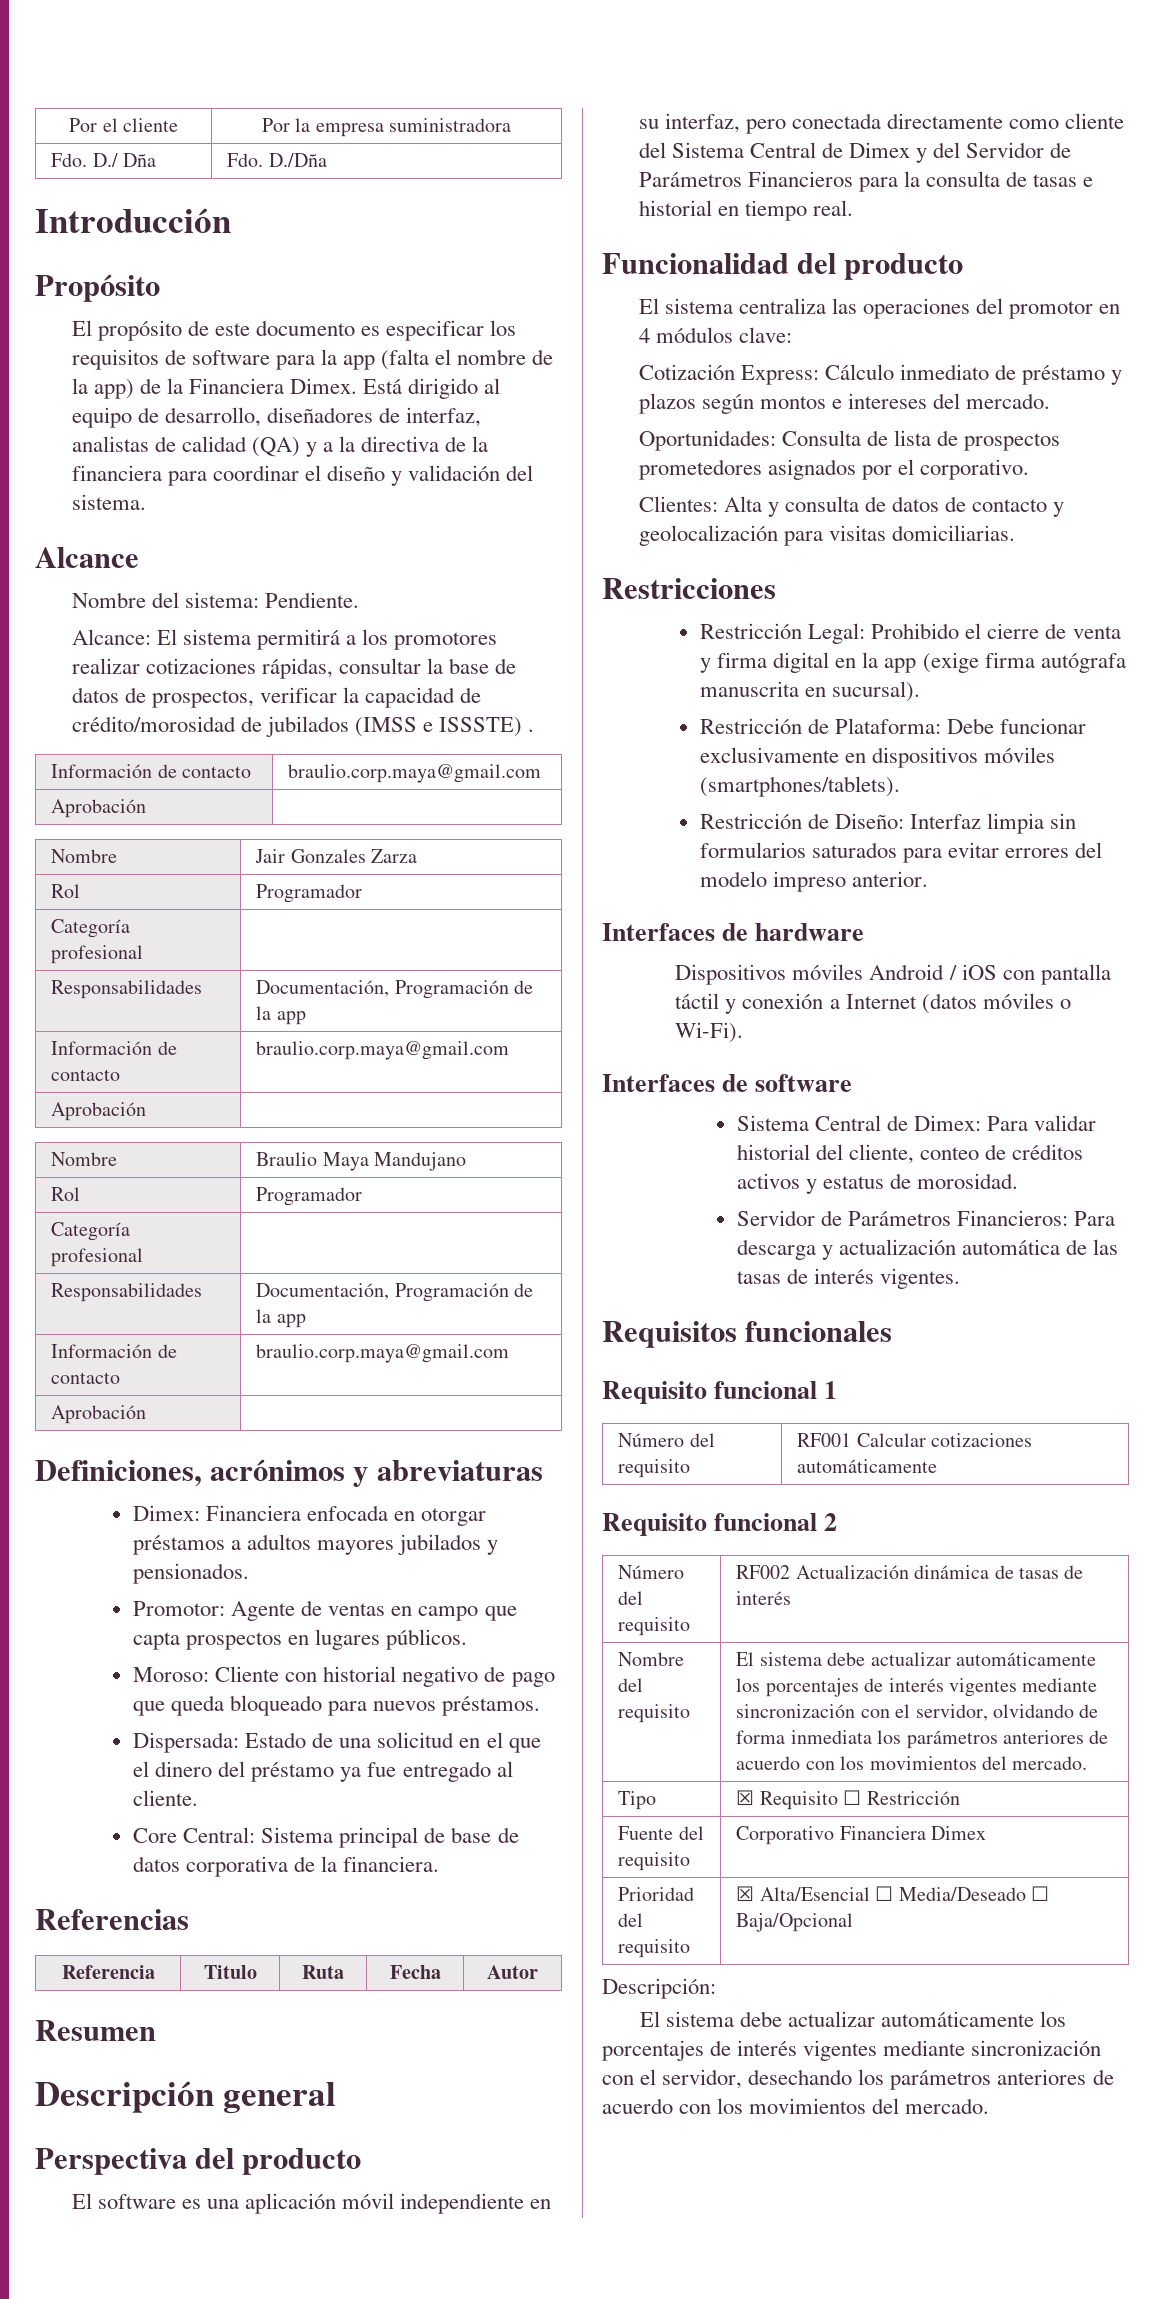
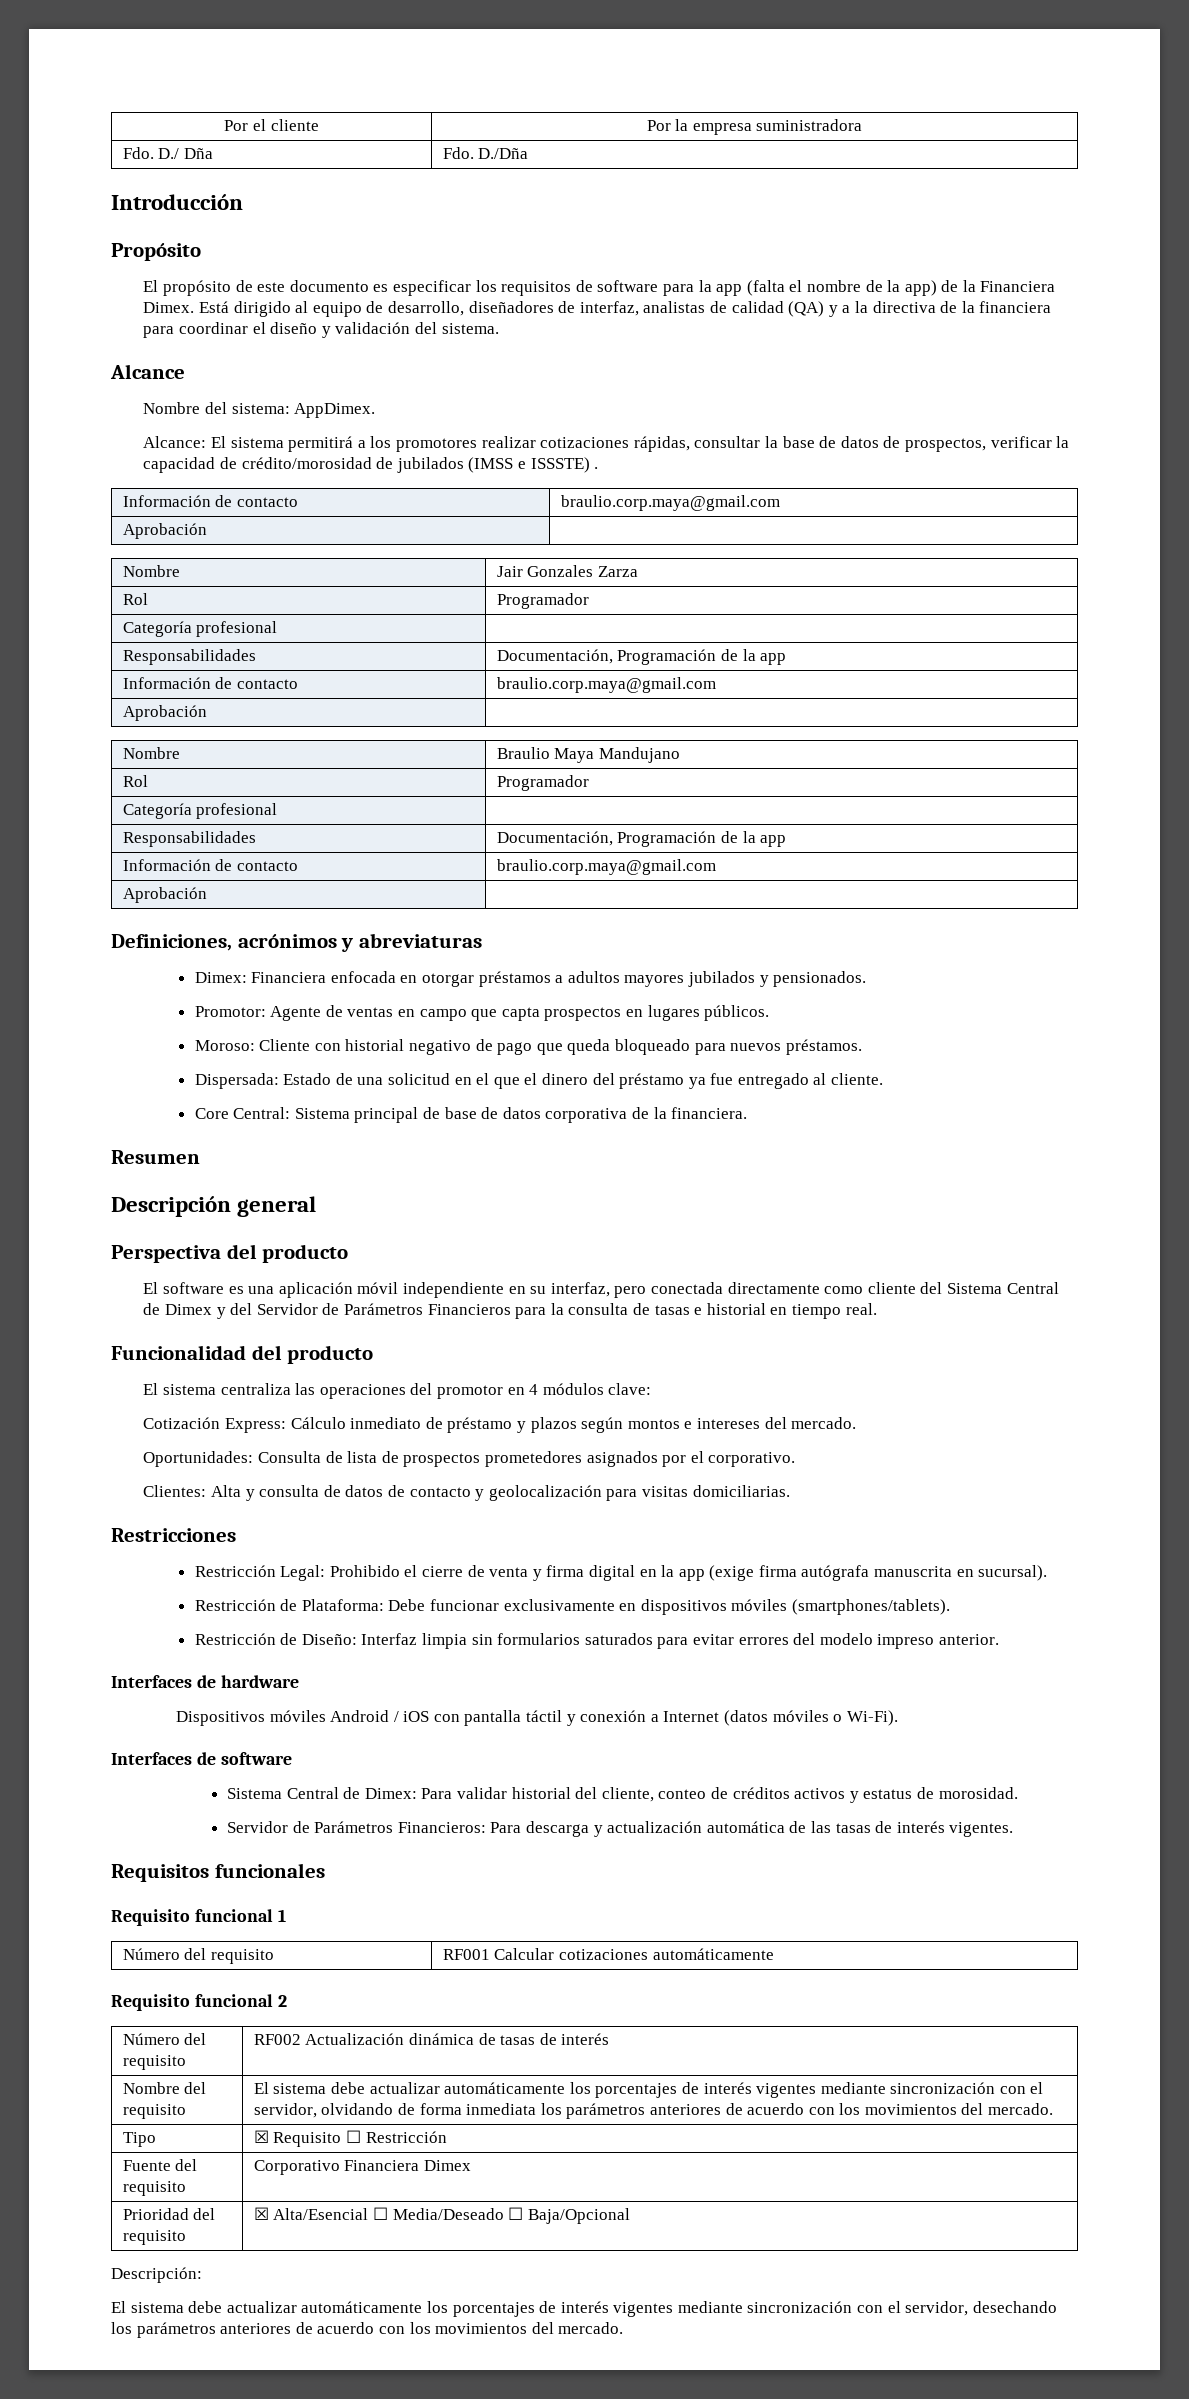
[264,592,359,608] Pendiente. -> [294,403,376,418] AppDimex.
[35,1909,189,1930] [61,1965,155,1979] [203,1965,257,1979] [302,1965,344,1979] [389,1965,441,1979] [487,1965,538,1979] // Referencias // Referencia | Titulo | Ruta | Fecha | Autor -> (748, 1113) none

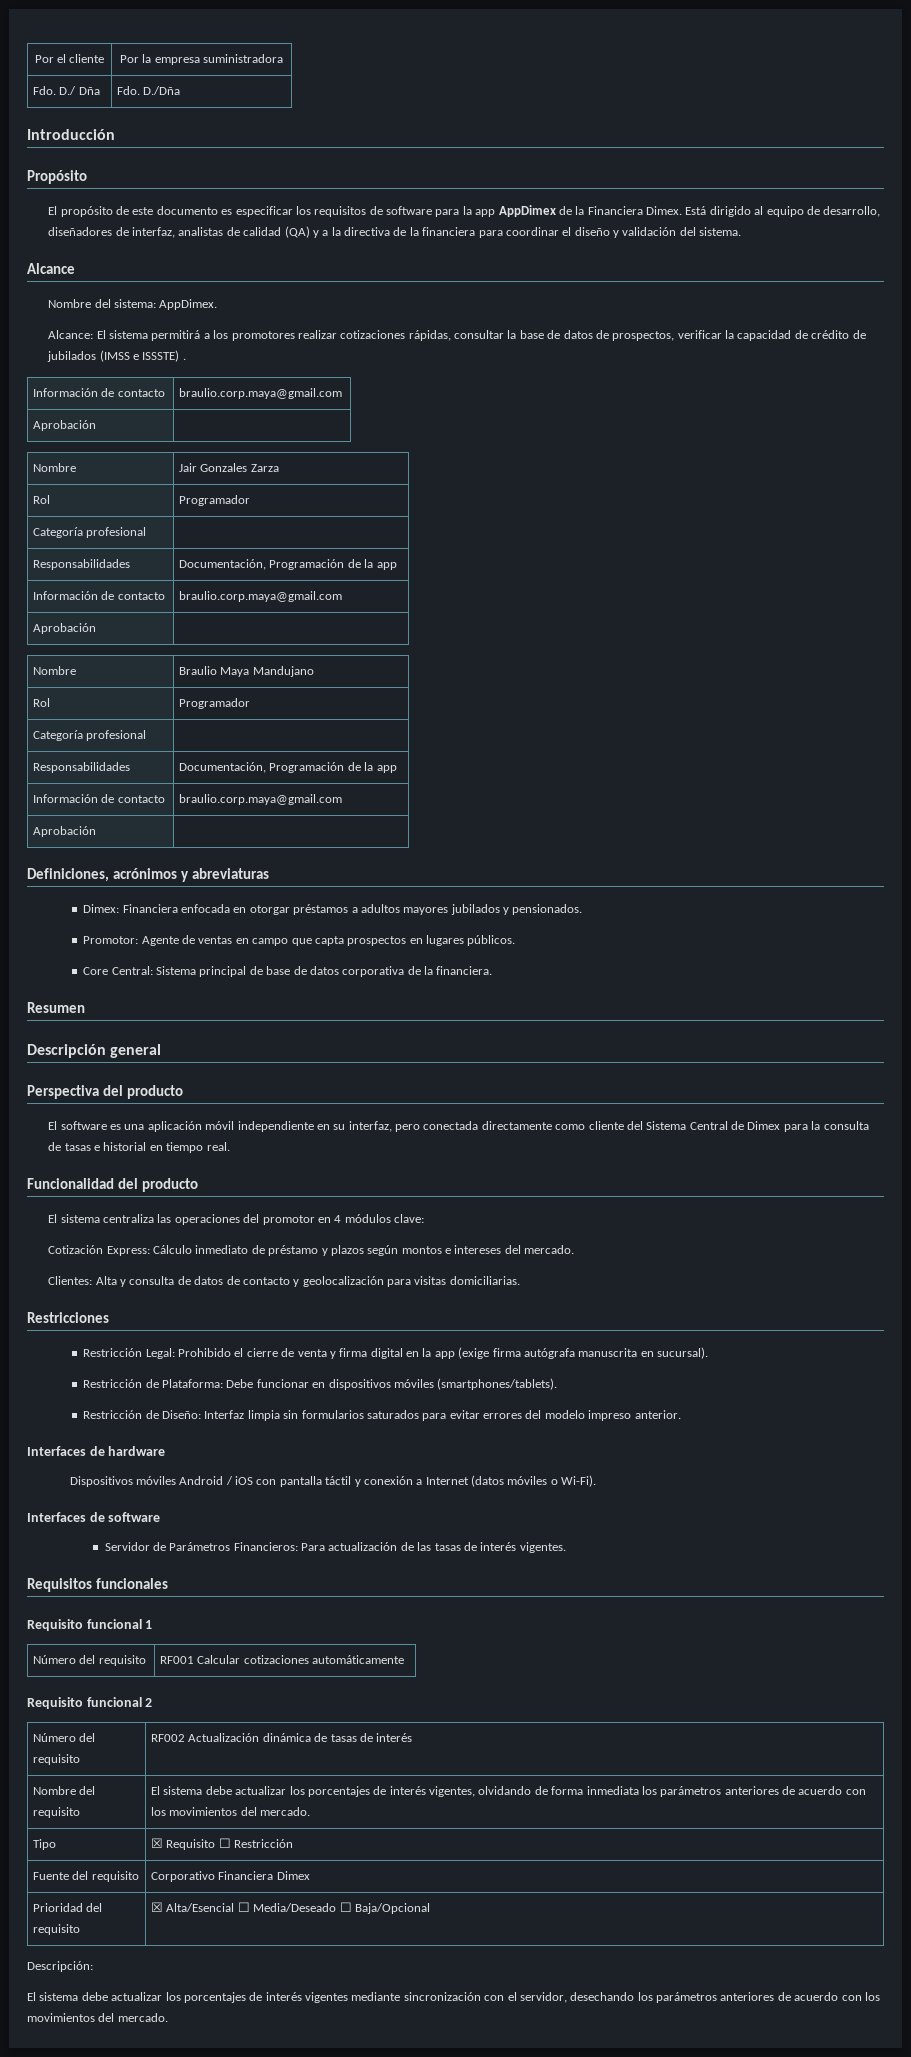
[746,280,937,296] (falta el nombre de la app) -> [498,205,556,217] AppDimex
[241,457,372,469] crédito/morosidad -> [811,330,850,339] crédito
[194,1039,862,1055] [194,1073,884,1089] // Moroso: Cliente con historial negativo de pago que queda bloqueado para nuevos préstamos. // Dispersada: Estado de una solicitud en el que el dinero del préstamo ya fue entregado al cliente. -> (516, 940) none
[216,1303,511,1319] y del Servidor de Parámetros Financieros -> (781, 1125) none
[143,1451,796,1467] // Oportunidades: Consulta de lista de prospectos prometedores asignados por el corporativo. -> (575, 1249) none
[503,1599,615,1611] exclusivamente -> (309, 1383) none
[227,1787,1018,1803] // Sistema Central de Dimex: Para validar historial del cliente, conteo de créditos activos y estatus de morosidad. -> (161, 1517) none
[526,1821,785,1837] descarga y actualización automática -> [328,1542,398,1551] actualización
[444,2082,1044,2098] [253,2103,317,2118] automáticamente los porcentajes de interés vigentes mediante sincronización con el servidor, -> [289,1786,476,1797] los porcentajes de interés vigentes,
[301,2301,423,2313] automáticamente -> (163, 1996) none

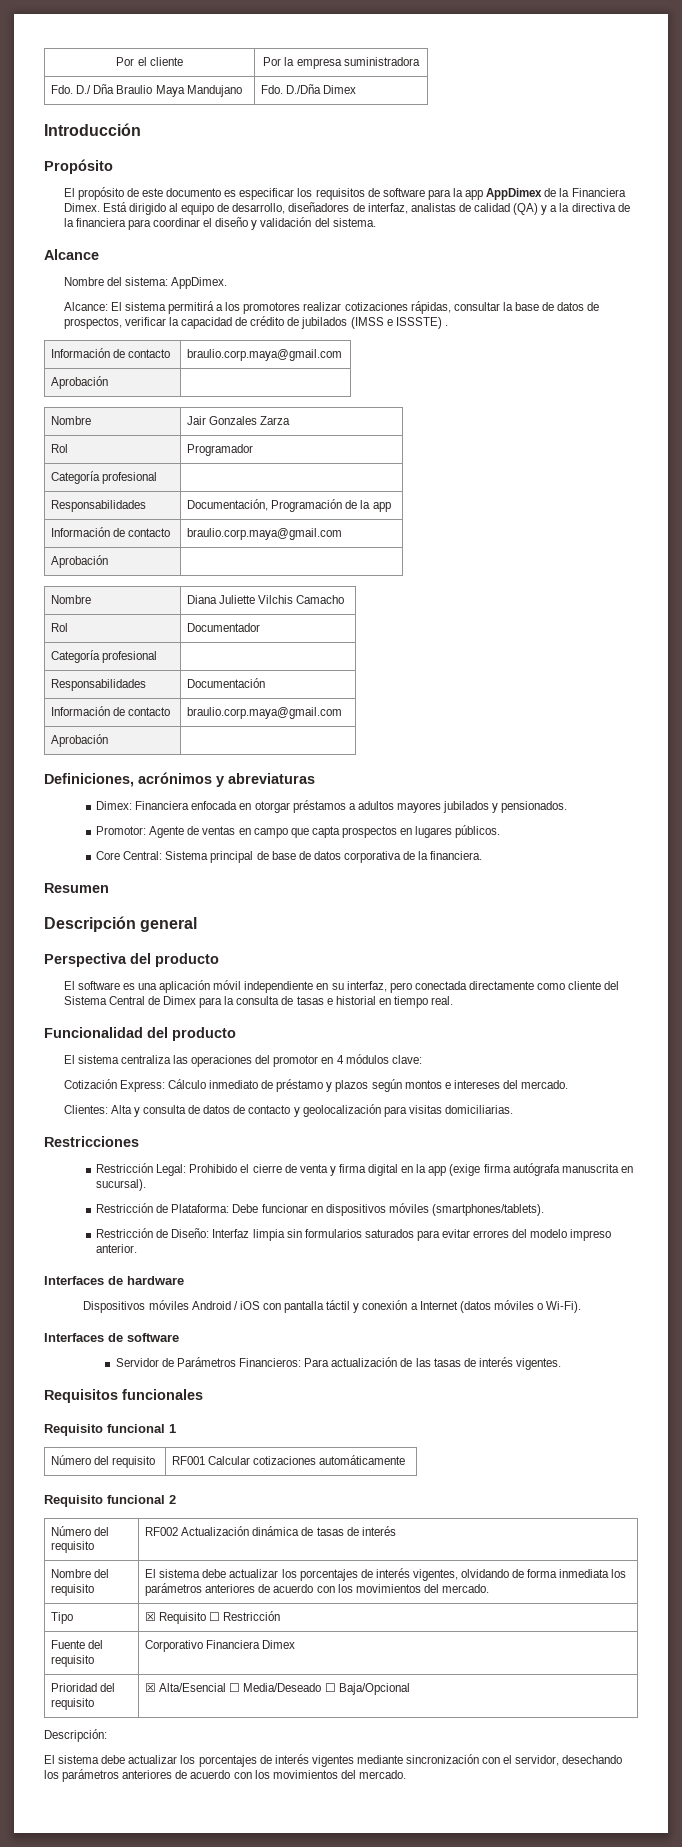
(100, 91) none -> [116,85,242,97] Braulio Maya Mandujano
(181, 90) none -> [323,85,357,94] Dimex
[179,666,314,677] [33,698,51,707] [179,698,251,709] [33,730,147,741] [33,762,131,773] [179,762,397,773] Braulio Maya Mandujano // Rol | Programador // Categoría profesional | // Responsabilidades | Documentación, Programación de la app -> [187,595,345,604] [51,623,69,632] [187,623,261,632] [51,650,158,663] [51,679,147,691] [187,678,266,688] Diana Juliette Vilchis Camacho // Rol | Documentador // Categoría profesional | // Responsabilidades | Documentación

